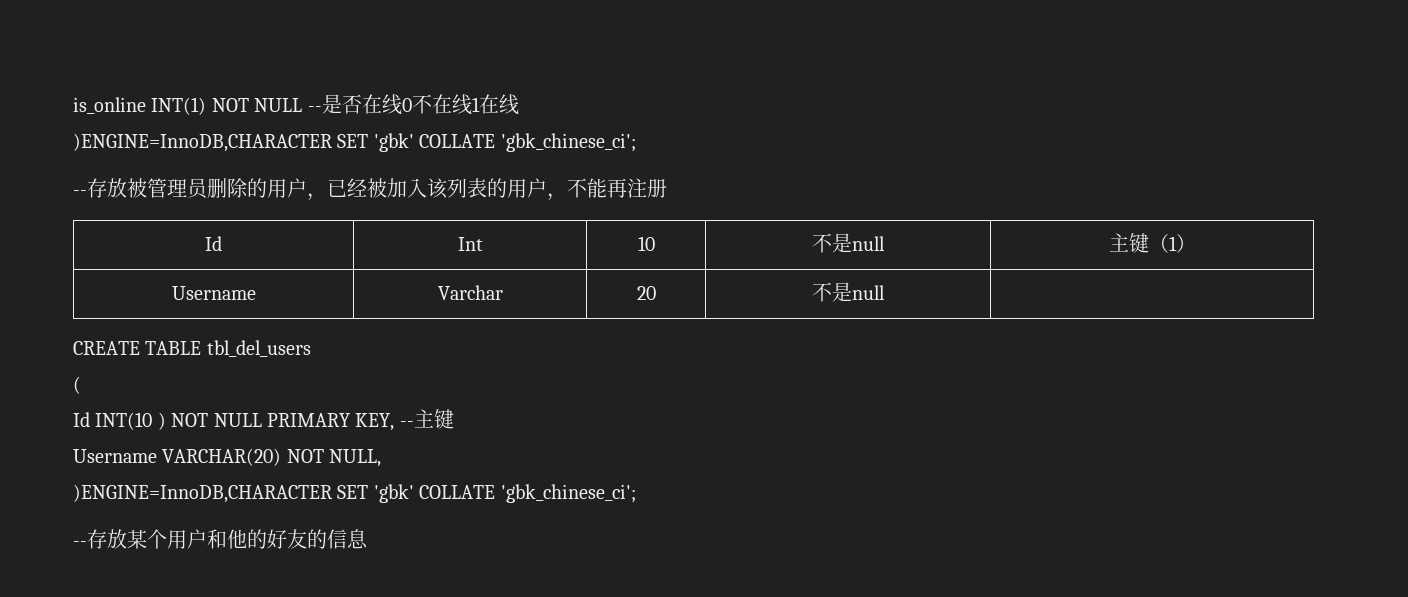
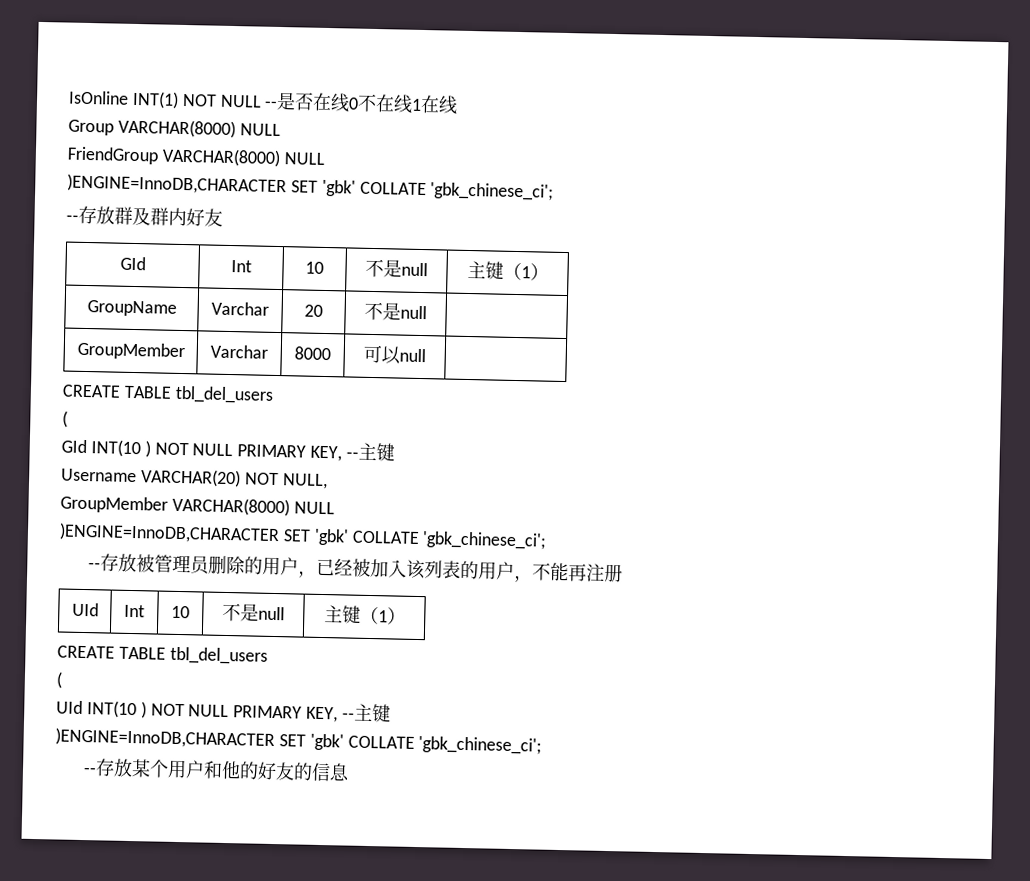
[73,97,146,114] is_online -> [68,90,129,105] IsOnline
(519, 104) none -> [68,118,281,139] [67,146,325,168] [67,173,555,201] [66,205,223,227] [119,256,146,271] [230,260,252,273] [305,261,324,274] [365,258,428,278] [466,260,549,281] [86,300,177,317] [211,301,269,316] [304,304,323,317] [364,301,427,321] [76,341,185,361] [210,344,268,359] [294,346,331,361] [363,344,426,365] [62,384,274,404] [62,410,68,428] [61,439,396,462] [61,468,328,490] [60,495,335,517] // Group VARCHAR(8000) NULL // FriendGroup VARCHAR(8000) NULL // )ENGINE=InnoDB,CHARACTER SET 'gbk' COLLATE 'gbk_chinese_ci'; // --存放群及群内好友 // GId | Int | 10 | 不是null | 主键（1） // GroupName | Varchar | 20 | 不是null | // GroupMember | Varchar | 8000 | 可以null | // CREATE TABLE tbl_del_users // ( // GId INT(10 ) NOT NULL PRIMARY KEY, --主键 // Username VARCHAR(20) NOT NULL, // GroupMember VARCHAR(8000) NULL
[205,236,222,251] [457,237,483,251] [637,236,655,251] [812,233,885,253] [1108,233,1196,253] [171,286,256,300] [437,285,503,300] [636,286,656,300] [812,282,885,302] [73,340,311,357] [73,376,81,394] [73,409,454,431] [73,448,382,467] Id | Int | 10 | 不是null | 主键（1） // Username | Varchar | 20 | 不是null | // CREATE TABLE tbl_del_users // ( // Id INT(10 ) NOT NULL PRIMARY KEY, --主键 // Username VARCHAR(20) NOT NULL, -> [71,602,99,617] [124,604,145,618] [171,605,190,619] [222,602,285,622] [323,605,406,625] [57,645,268,665] [56,671,63,689] [56,700,392,723] UId | Int | 10 | 不是null | 主键（1） // CREATE TABLE tbl_del_users // ( // UId INT(10 ) NOT NULL PRIMARY KEY, --主键

